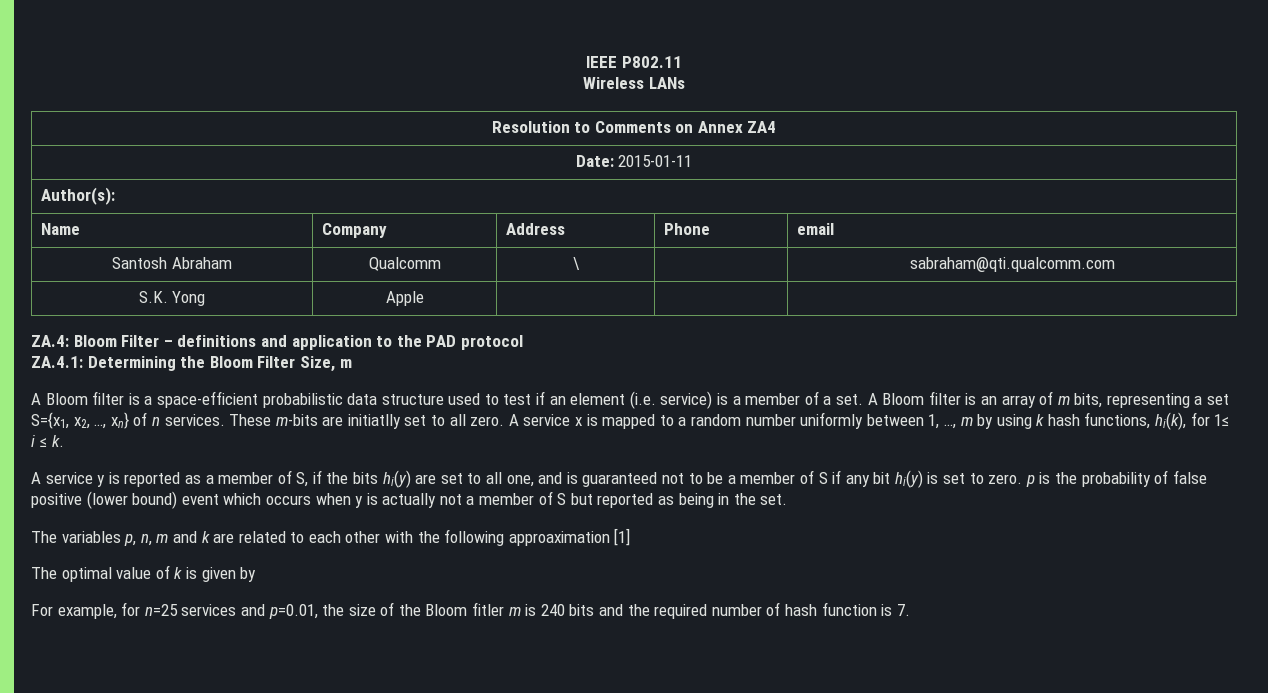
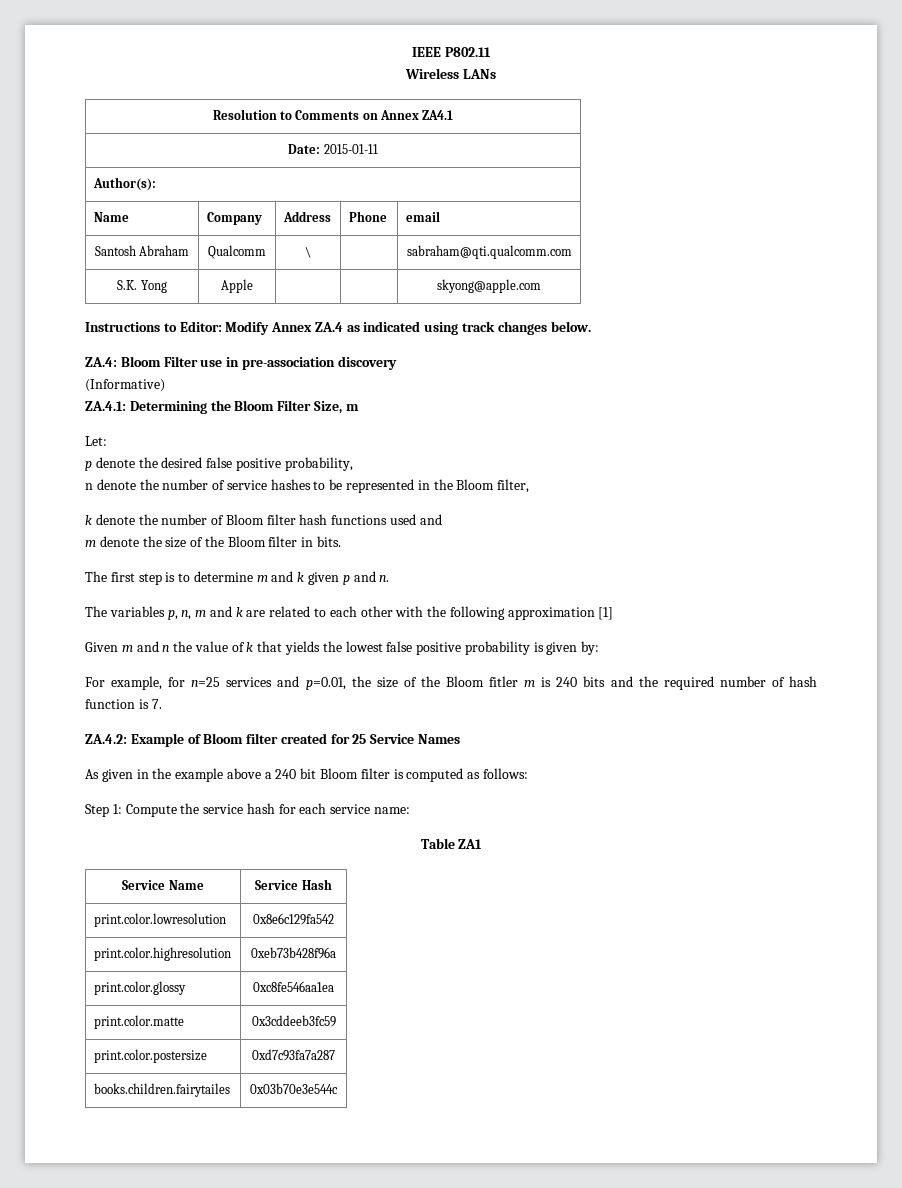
[747,121,777,133] ZA4 -> [422,110,454,120] ZA4.1
[31,335,523,350] // ZA.4: Bloom Filter – definitions and application to the PAD protocol -> [437,279,541,293] [85,321,591,335] [85,356,397,370] [85,379,165,392] skyong@apple.com // Instructions to Editor: Modify Annex ZA.4 as indicated using track changes below. // ZA.4: Bloom Filter use in pre-association discovery // (Informative)
[31,391,1230,409] [31,412,1231,430] [31,435,65,447] [31,470,1207,488] [31,491,788,509] A Bloom filter is a space-efficient probabilistic data structure used to test if an element (i.e. service) is a member of a set. A Bloom filter is an array of m bits, representing a set S={x1, x2, …, xn} of n services. These m-bits are initiatlly set to all zero. A service x is mapped to a random number uniformly between 1, …, m by using k hash functions, hi(k), for 1≤ i ≤ k. // A service y is reported as a member of S, if the bits hi(y) are set to all one, and is guaranteed not to be a member of S if any bit hi(y) is set to zero. p is the probability of false positive (lower bound) event which occurs when y is actually not a member of S but reported as being in the set. -> [85,436,107,446] [85,457,353,471] [85,479,530,493] [85,514,442,525] [85,536,342,548] [85,571,390,585] Let: // p denote the desired false positive probability, // n denote the number of service hashes to be represented in the Bloom filter, // k denote the number of Bloom filter hash functions used and // m denote the size of the Bloom filter in bits. // The first step is to determine m and k given p and n.
[508,531,610,546] approaximation -> [507,607,595,620] approximation
[31,565,183,582] The optimal value of k -> [85,641,530,655] Given m and n the value of k that yields the lowest false positive probability
[240,567,257,582] by -> [581,641,600,655] by:
(910, 610) none -> [85,733,461,747] [85,768,528,782] [85,803,411,817] [420,838,483,849] [122,880,204,890] [255,879,332,890] [93,913,226,927] [253,913,334,925] [93,947,231,961] [251,947,336,959] [93,981,186,995] [253,981,334,992] [93,1015,184,1029] [251,1015,336,1027] [93,1049,207,1063] [252,1049,335,1061] [93,1083,230,1097] [250,1083,338,1094] // ZA.4.2: Example of Bloom filter created for 25 Service Names // As given in the example above a 240 bit Bloom filter is computed as follows: // Step 1: Compute the service hash for each service name: // Table ZA1 // Service Name | Service Hash // print.color.lowresolution | 0x8e6c129fa542 // print.color.highresolution | 0xeb73b428f96a // print.color.glossy | 0xc8fe546aa1ea // print.color.matte | 0x3cddeeb3fc59 // print.color.postersize | 0xd7c93fa7a287 // books.children.fairytailes | 0x03b70e3e544c

